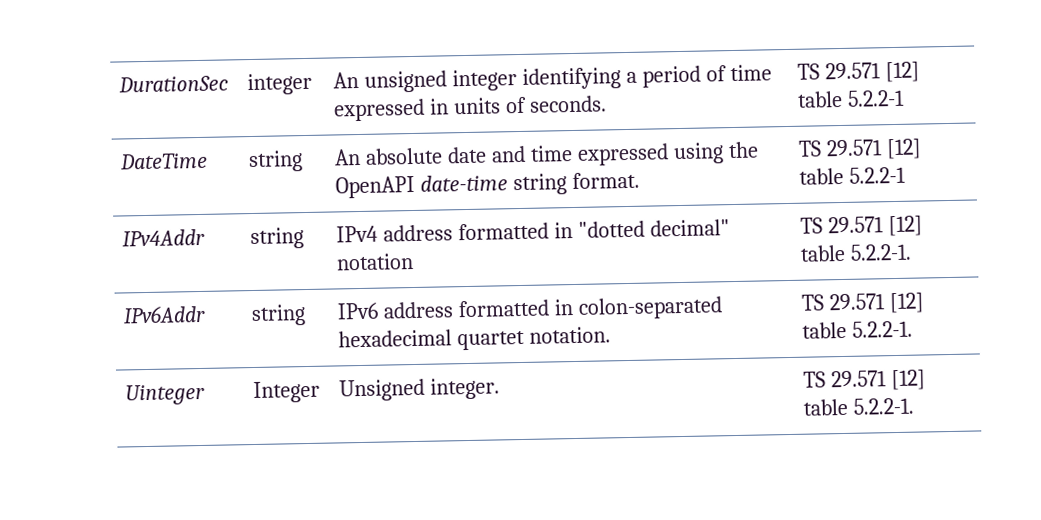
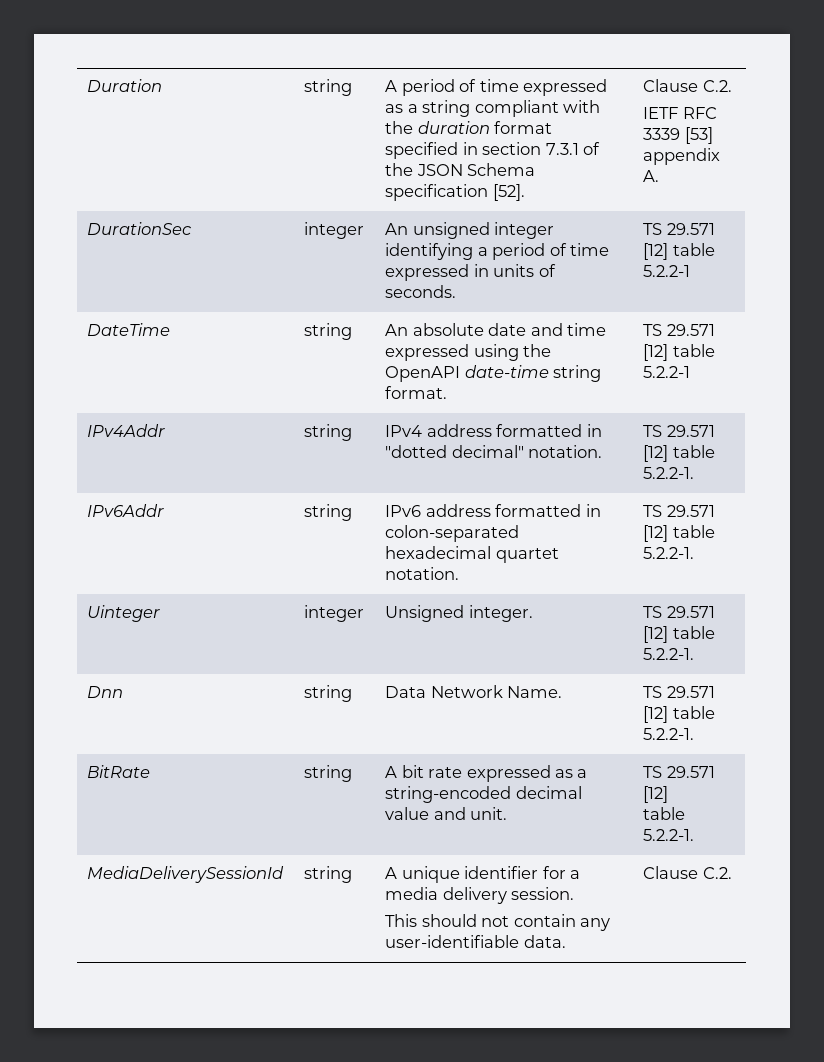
(118, 84) none -> [87,79,163,92] [304,79,353,96] [385,79,608,96] [385,100,601,117] [385,121,553,134] [385,142,601,159] [385,163,536,176] [385,184,525,201] [643,79,732,92] [643,107,717,119] [643,127,713,144] [643,148,721,165] [643,170,660,182] Duration | string | A period of time expressed as a string compliant with the duration format specified in section 7.3.1 of the JSON Schema specification [52]. | Clause C.2. // IETF RFC 3339 [53] appendix A. //
[336,252,415,271] notation -> [528,445,603,458] notation.
[253,380,321,404] Integer -> [304,605,365,622] integer
(915, 406) none -> [87,686,124,698] [304,685,353,702] [385,685,563,698] [643,686,715,698] [643,706,715,723] [643,728,695,740] [87,765,151,778] [304,765,353,782] [385,765,588,782] [385,786,582,803] [385,807,508,820] [643,766,715,778] [643,786,669,803] [643,807,686,820] [643,829,695,841] [87,866,285,883] [304,866,353,883] [385,866,581,883] [385,887,575,904] [385,914,611,931] [385,935,566,948] [643,866,732,879] // Dnn | string | Data Network Name. | TS 29.571 [12] table 5.2.2-1. // BitRate | string | A bit rate expressed as a string-encoded decimal value and unit. | TS 29.571 [12] // table 5.2.2-1. // MediaDeliverySessionId | string | A unique identifier for a media delivery session. // This should not contain any user-identifiable data. | Clause C.2.

